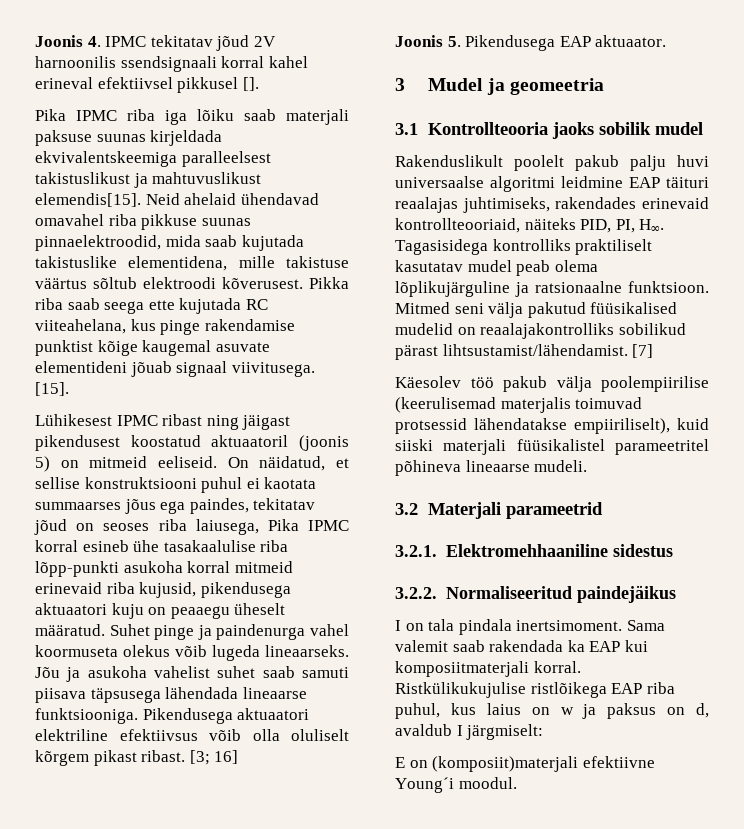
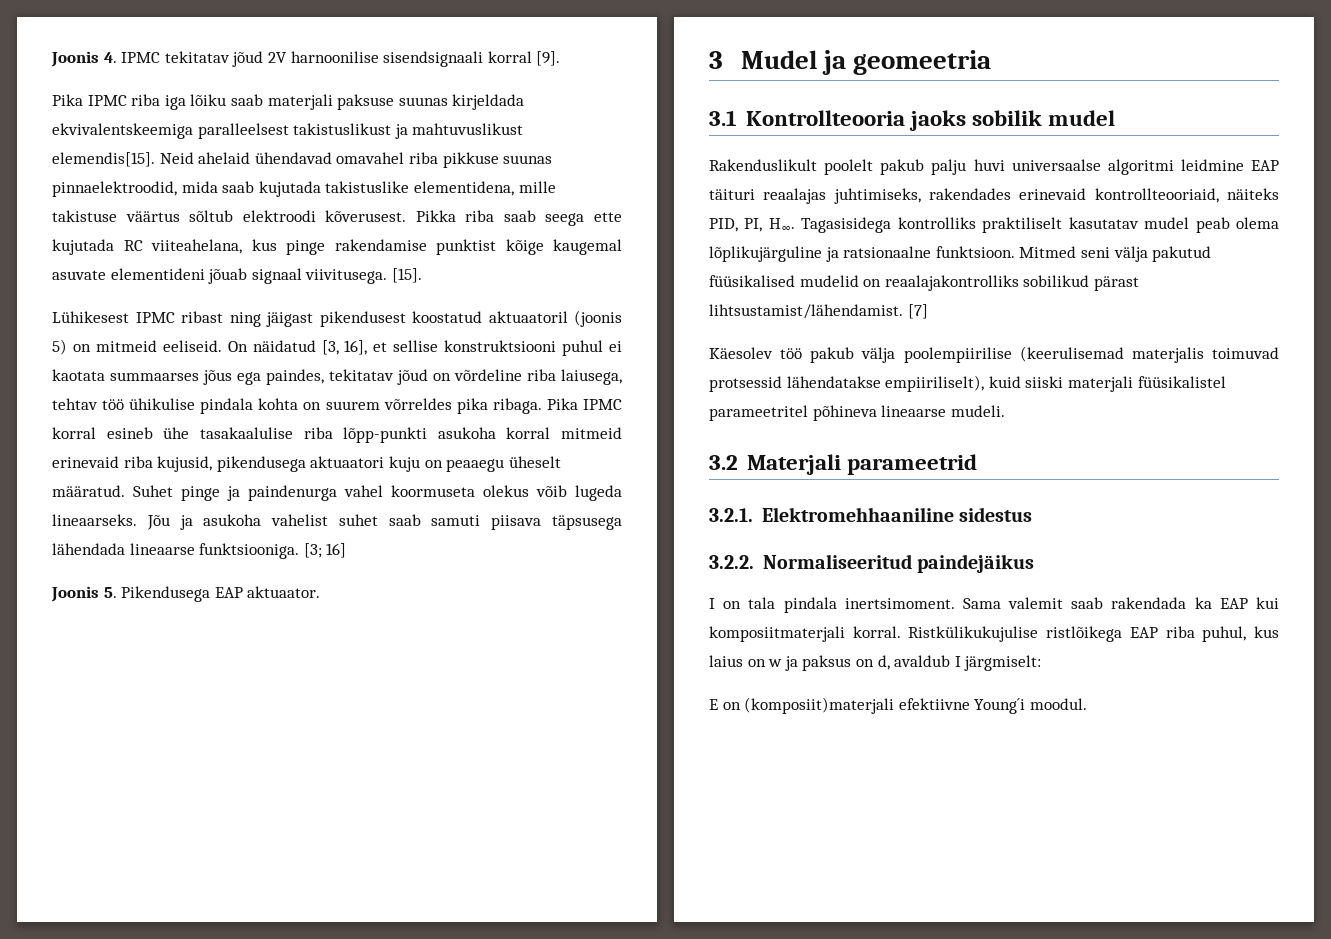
[35,56,308,72] [35,77,259,93] harnoonilis ssendsignaali korral kahel erineval efektiivsel pikkusel []. -> [290,51,561,67] harnoonilise sisendsignaali korral [9].
[259,456,326,471] näidatud, -> [252,340,368,355] näidatud [3, 16],
[103,523,150,531] seoses -> [454,369,522,381] võrdeline
(259, 527) none -> [52,398,542,414] tehtav töö ühikulise pindala kohta on suurem võrreldes pika ribaga.
[142,708,310,724] [35,729,349,741] [35,750,186,766] Pikendusega aktuaatori elektriline efektiivsus võib olla oluliselt kõrgem pikast ribast. -> (300, 551) none

